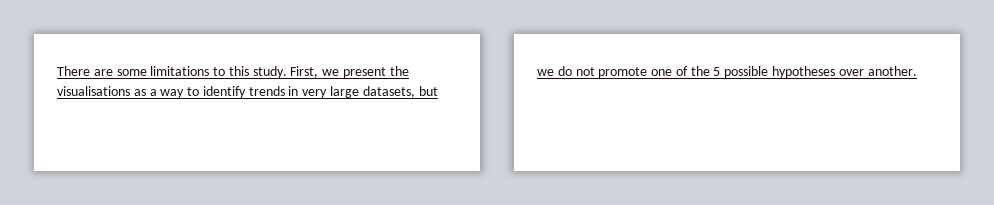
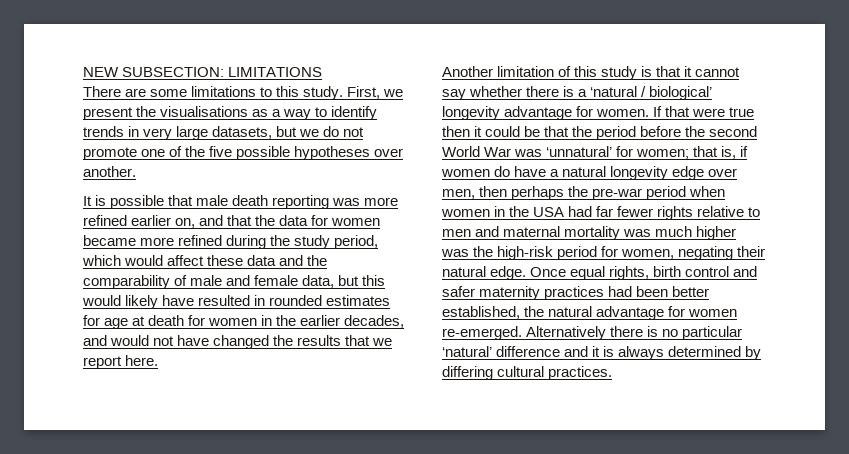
(57, 71) none -> [83,67,323,77] NEW SUBSECTION: LIMITATIONS //
[713,67,721,76] 5 -> [209,146,233,157] five
(917, 71) none -> [83,195,399,209] [83,215,381,228] [83,235,379,249] [82,255,328,266] [83,275,386,289] [82,295,391,309] [83,315,405,329] [83,335,393,349] [83,355,159,369] [442,66,741,80] [442,86,713,100] [442,106,755,120] [442,126,758,140] [442,146,749,159] [441,166,738,180] [442,186,726,200] [441,206,761,220] [442,226,737,240] [441,246,766,260] [442,266,758,280] [442,286,710,300] [442,306,738,320] [442,326,743,340] [442,346,762,360] [442,366,613,380] // It is possible that male death reporting was more refined earlier on, and that the data for women became more refined during the study period, which would affect these data and the comparability of male and female data, but this would likely have resulted in rounded estimates for age at death for women in the earlier decades, and would not have changed the results that we report here. // Another limitation of this study is that it cannot say whether there is a ‘natural / biological’ longevity advantage for women. If that were true then it could be that the period before the second World War was ‘unnatural’ for women; that is, if women do have a natural longevity edge over men, then perhaps the pre-war period when women in the USA had far fewer rights relative to men and maternal mortality was much higher was the high-risk period for women, negating their natural edge. Once equal rights, birth control and safer maternity practices had been better established, the natural advantage for women re-emerged. Alternatively there is no particular ‘natural’ difference and it is always determined by differing cultural practices.

